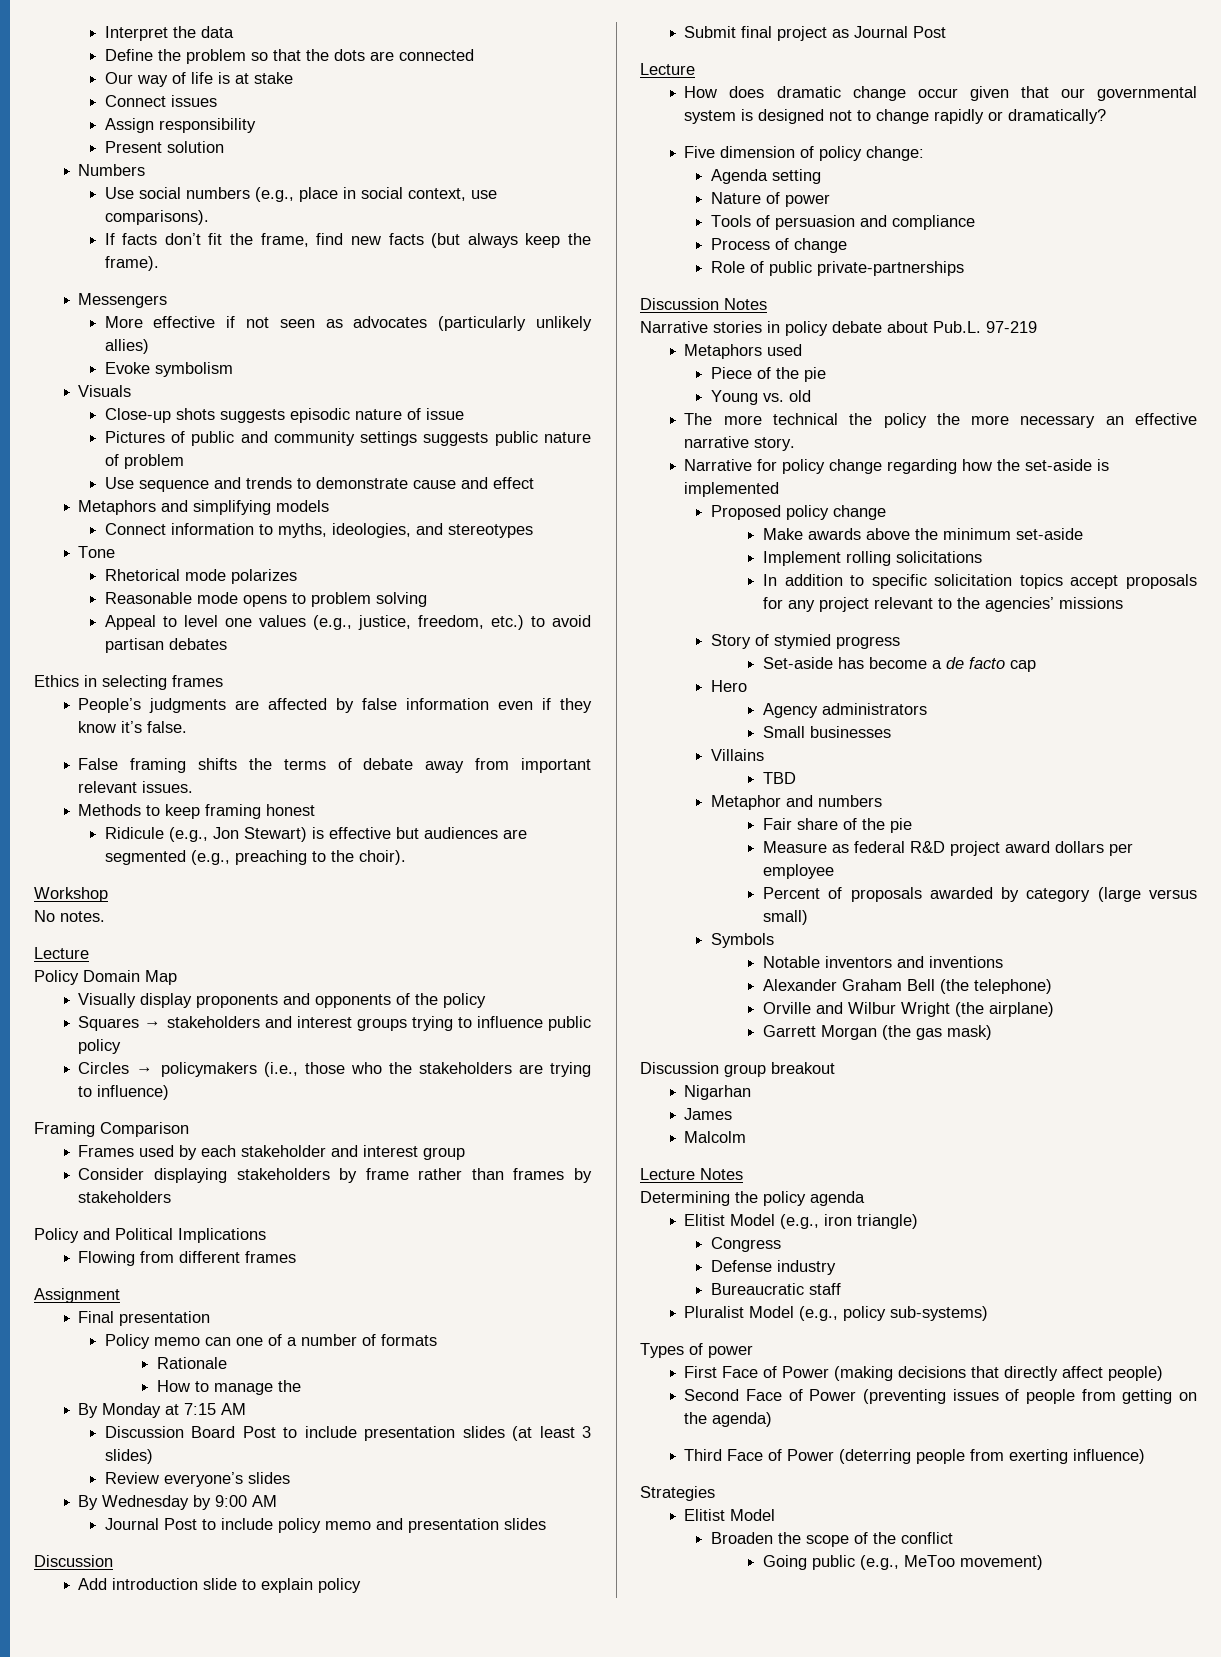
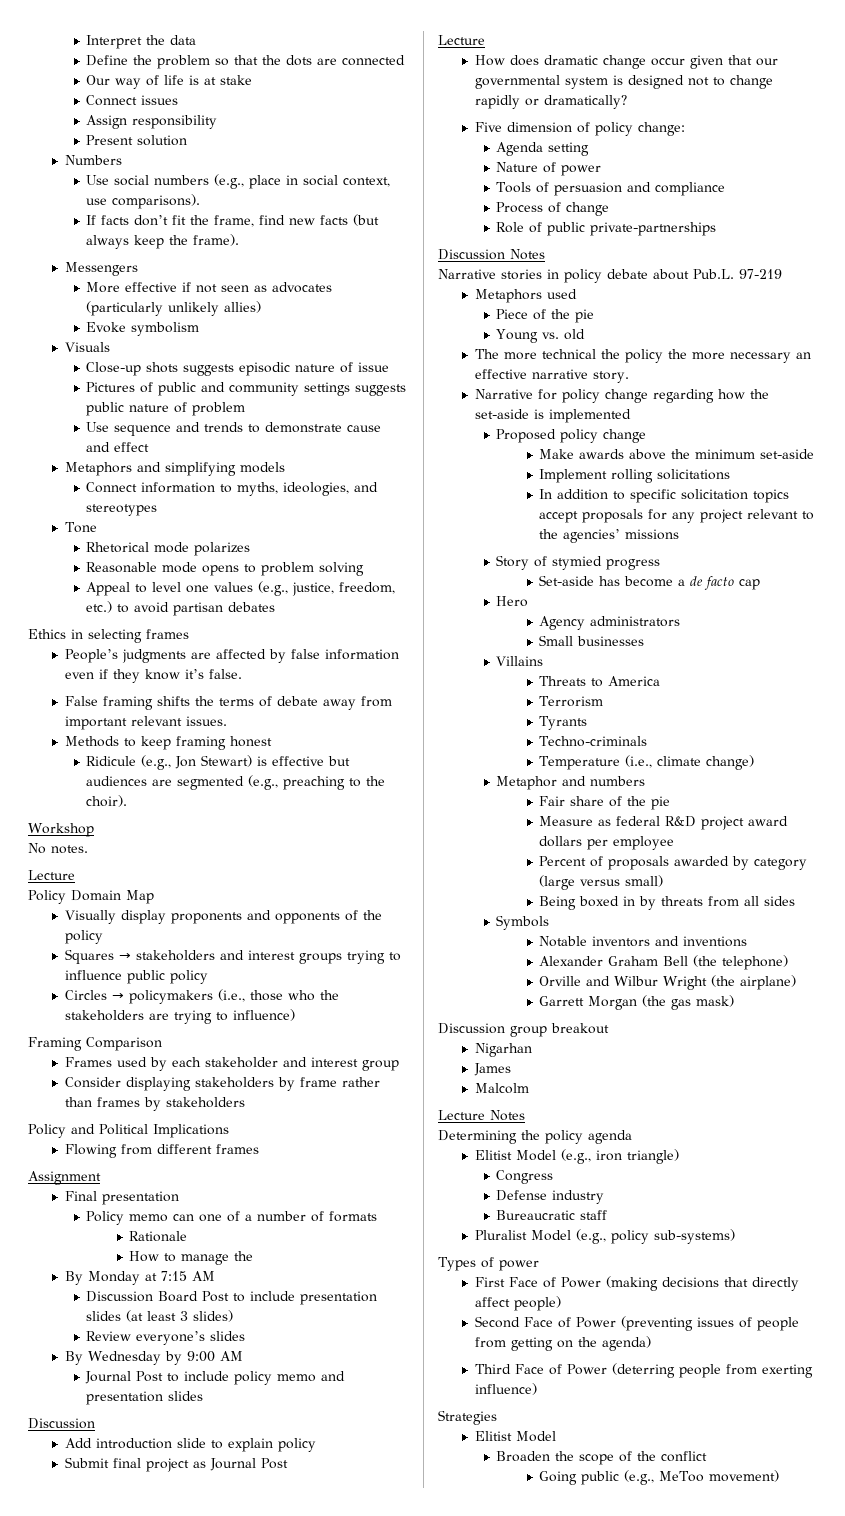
[763,772,797,784] TBD -> [539,676,661,687] [539,696,604,707] [539,716,588,730] [539,736,648,747] [539,755,755,770] Threats to America // Terrorism // Tyrants // Techno-criminals // Temperature (i.e., climate change)
(809, 917) none -> [539,896,796,910] // Being boxed in by threats from all sides

